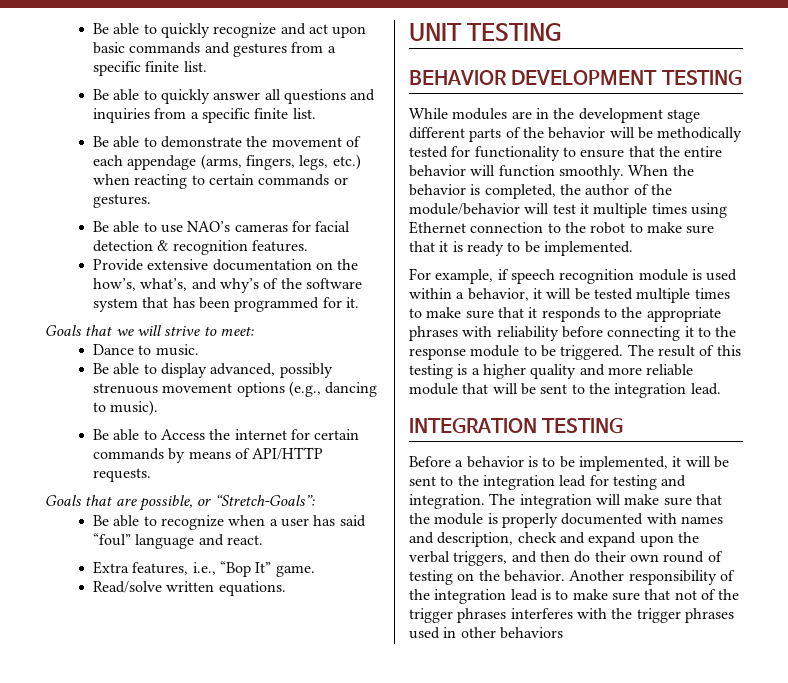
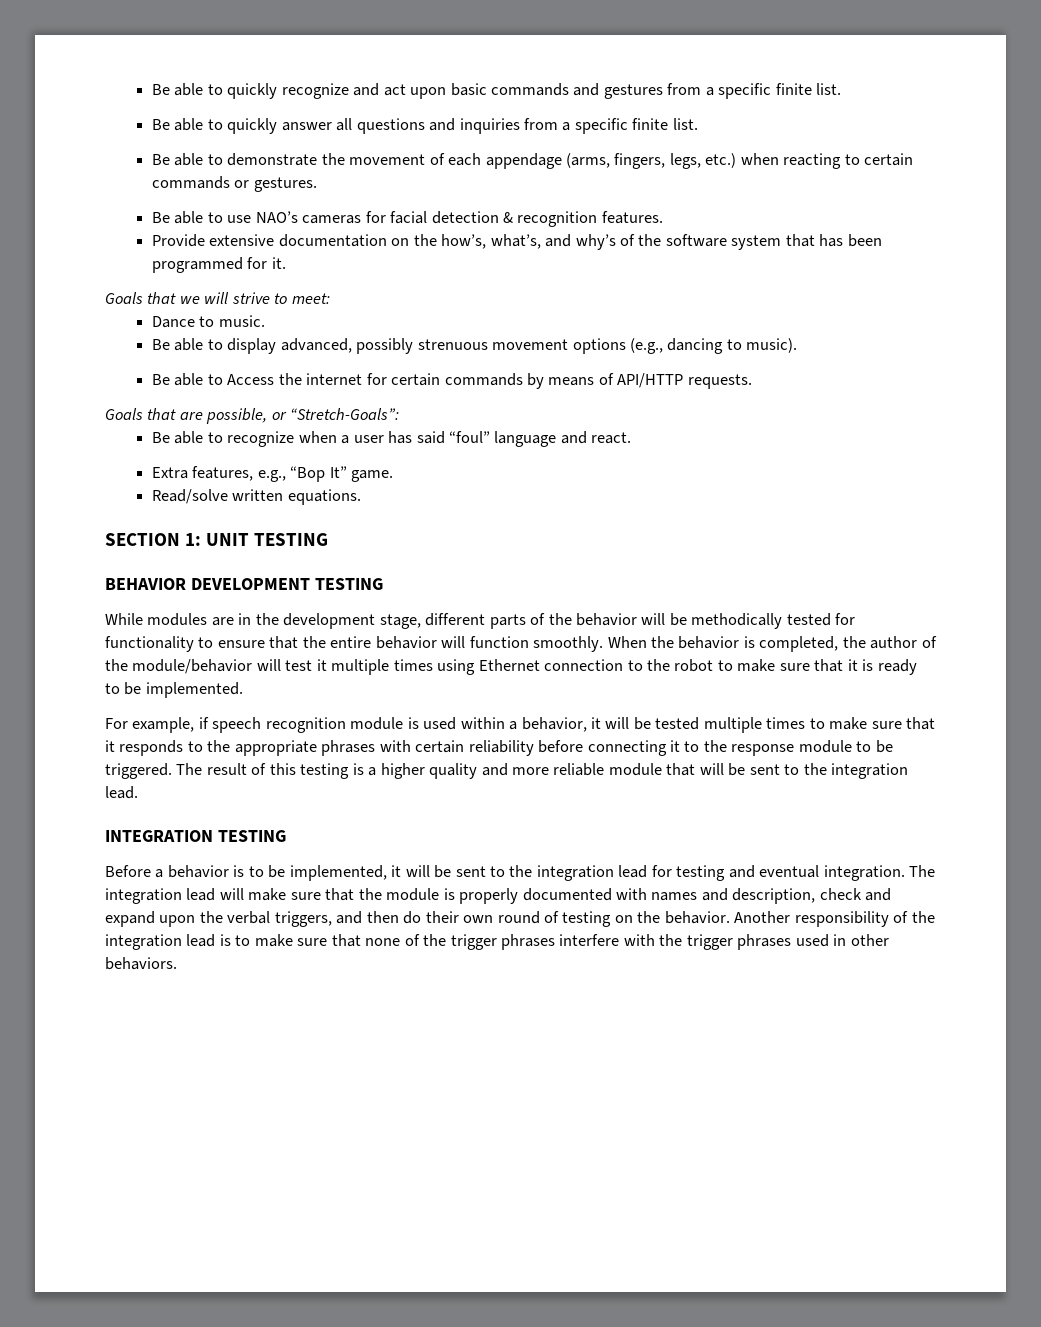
[192,562,216,575] i.e., -> [257,470,286,482] e.g.,
(286, 588) none -> [105,533,202,546] SECTION 1:
[666,109,700,123] stage -> [379,614,421,629] stage,
(493, 331) none -> [415,740,465,753] certain
(687, 481) none -> [759,865,820,878] eventual
(592, 501) none -> [186,888,216,901] lead
[644,589,697,600] that not -> [331,934,401,947] that none
[510,608,573,619] interferes -> [559,934,620,946] interfere
[499,627,563,639] behaviors -> [105,957,177,970] behaviors.

